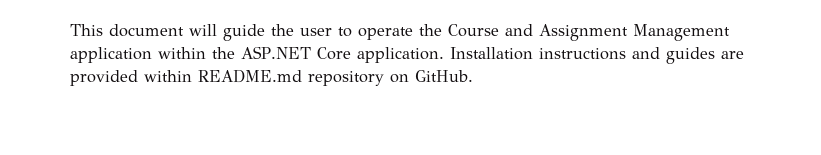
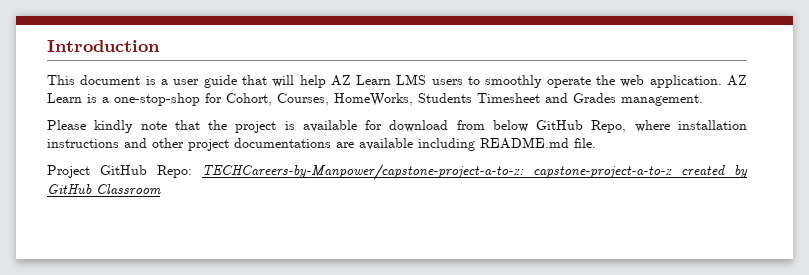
(70, 30) none -> [47,40,160,52] Introduction //
[189,24,730,41] [70,46,744,64] [70,69,473,86] will guide the user to operate the Course and Assignment Management application within the ASP.NET Core application. Installation instructions and guides are provided within README.md repository on GitHub. -> [145,74,747,88] [47,93,703,106] [47,120,747,133] [47,137,596,151] [47,164,748,180] [47,184,161,195] is a user guide that will help AZ Learn LMS users to smoothly operate the web application. AZ Learn is a one-stop-shop for Cohort, Courses, HomeWorks, Students Timesheet and Grades management. // Please kindly note that the project is available for download from below GitHub Repo, where installation instructions and other project documentations are available including README.md file. // Project GitHub Repo: TECHCareers-by-Manpower/capstone-project-a-to-z: capstone-project-a-to-z created by GitHub Classroom

